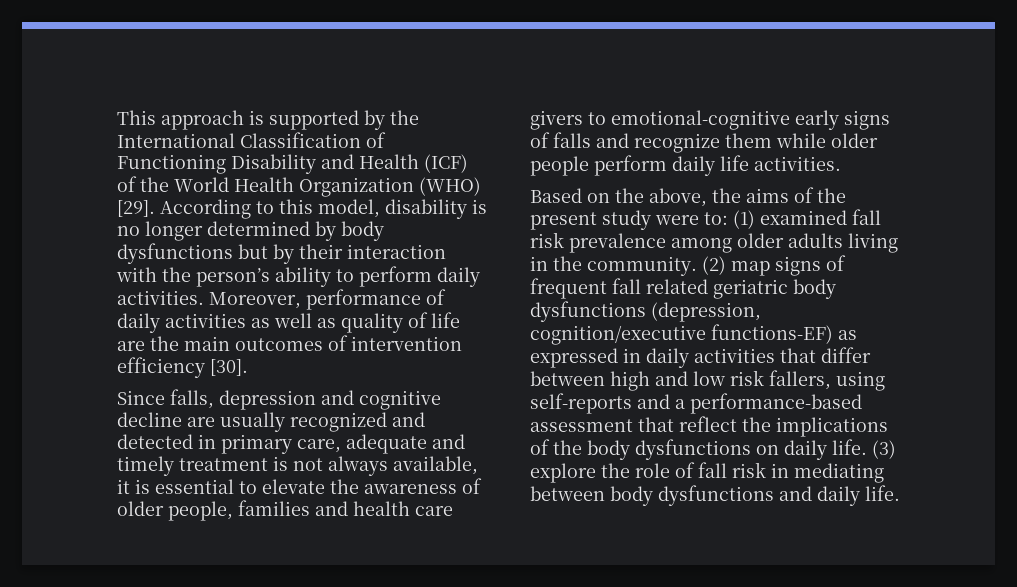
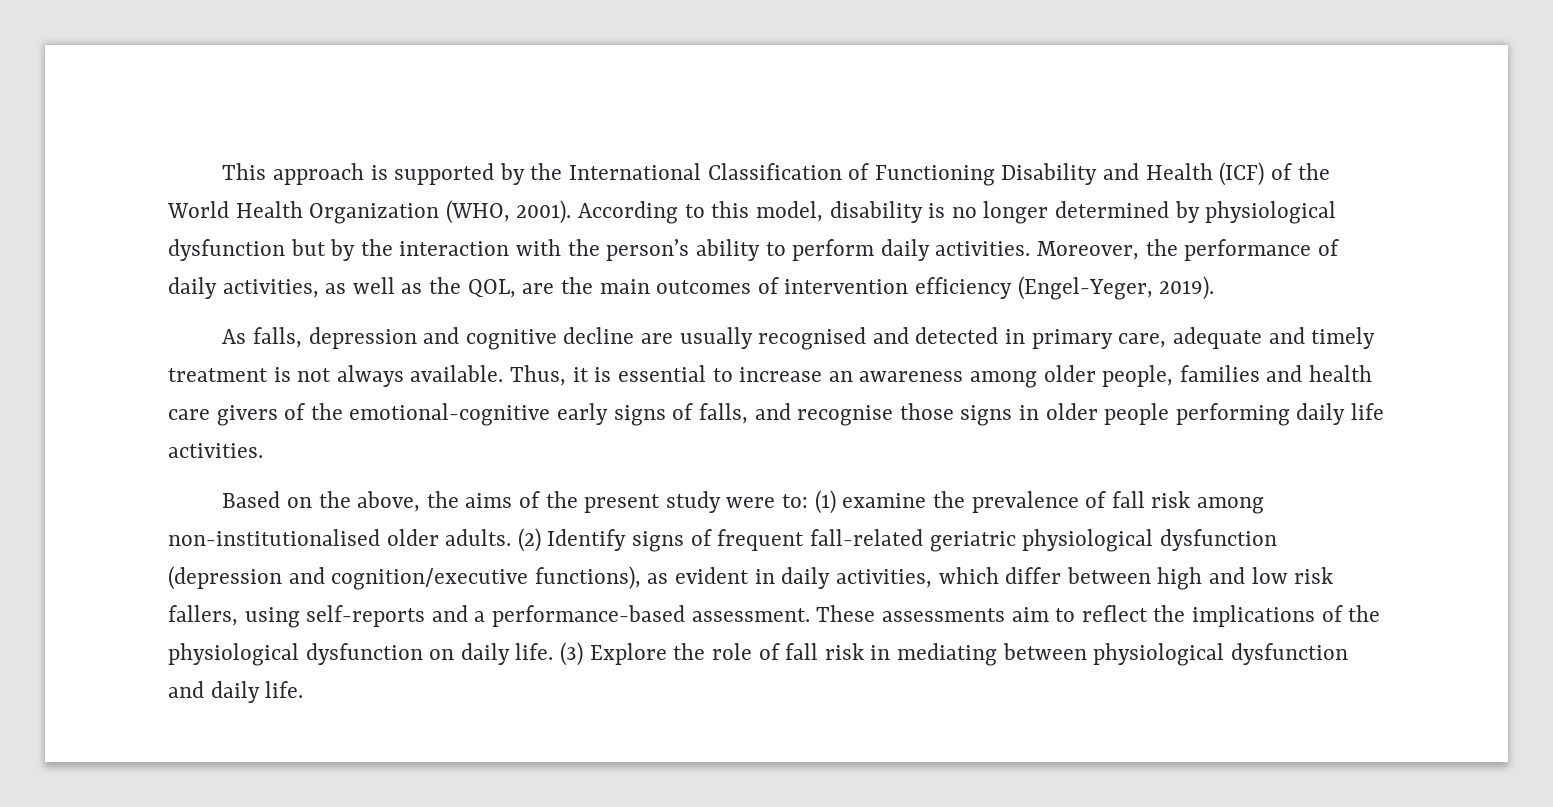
[419,177,481,196] [117,200,155,217] (WHO) [29]. -> [445,200,572,224] (WHO, 2001).
[341,221,384,241] [117,243,233,264] body dysfunctions -> [1205,201,1337,224] [168,239,285,261] physiological dysfunction
[299,244,343,259] their -> [360,239,393,256] the
(301, 300) none -> [1145,239,1178,256] the
[165,313,246,328] activities -> [222,279,319,298] activities,
[341,312,460,333] quality of life -> [429,277,516,298] the QOL,
[210,359,248,376] [117,390,165,405] [30]. // Since -> [1017,276,1215,300] [222,329,247,344] (Engel-Yeger, 2019). // As
[290,412,387,432] recognized -> [758,327,867,350] recognised
[393,456,478,475] available, -> [410,365,567,386] available. Thus,
[262,478,482,494] elevate the awareness of -> [739,367,1037,388] increase an awareness among
[588,112,606,125] to -> [284,403,343,420] of the
[553,132,826,153] falls and recognize them while -> [698,403,1039,426] falls, and recognise those signs in
[594,155,667,176] perform -> [1175,403,1290,426] performing
[760,209,881,225] [530,232,898,253] [530,255,846,276] [530,278,836,299] [530,301,761,322] [530,324,857,345] [530,348,816,368] examined fall risk prevalence among older adults living in the community. (2) map signs of frequent fall related geriatric body dysfunctions (depression, cognition/executive functions-EF) as expressed in daily activities that -> [842,491,1265,514] [168,528,1277,552] [168,566,999,590] examine the prevalence of fall risk among non-institutionalised older adults. (2) Identify signs of frequent fall-related geriatric physiological dysfunction (depression and cognition/executive functions), as evident in daily activities, which
[530,417,674,432] assessment that -> [691,605,1076,622] assessment. These assessments aim to
[587,439,751,460] body dysfunctions -> [168,643,423,666] physiological dysfunction
[530,463,596,483] explore -> [589,643,667,665] Explore
[610,485,774,506] body dysfunctions -> [1093,643,1348,666] physiological dysfunction

